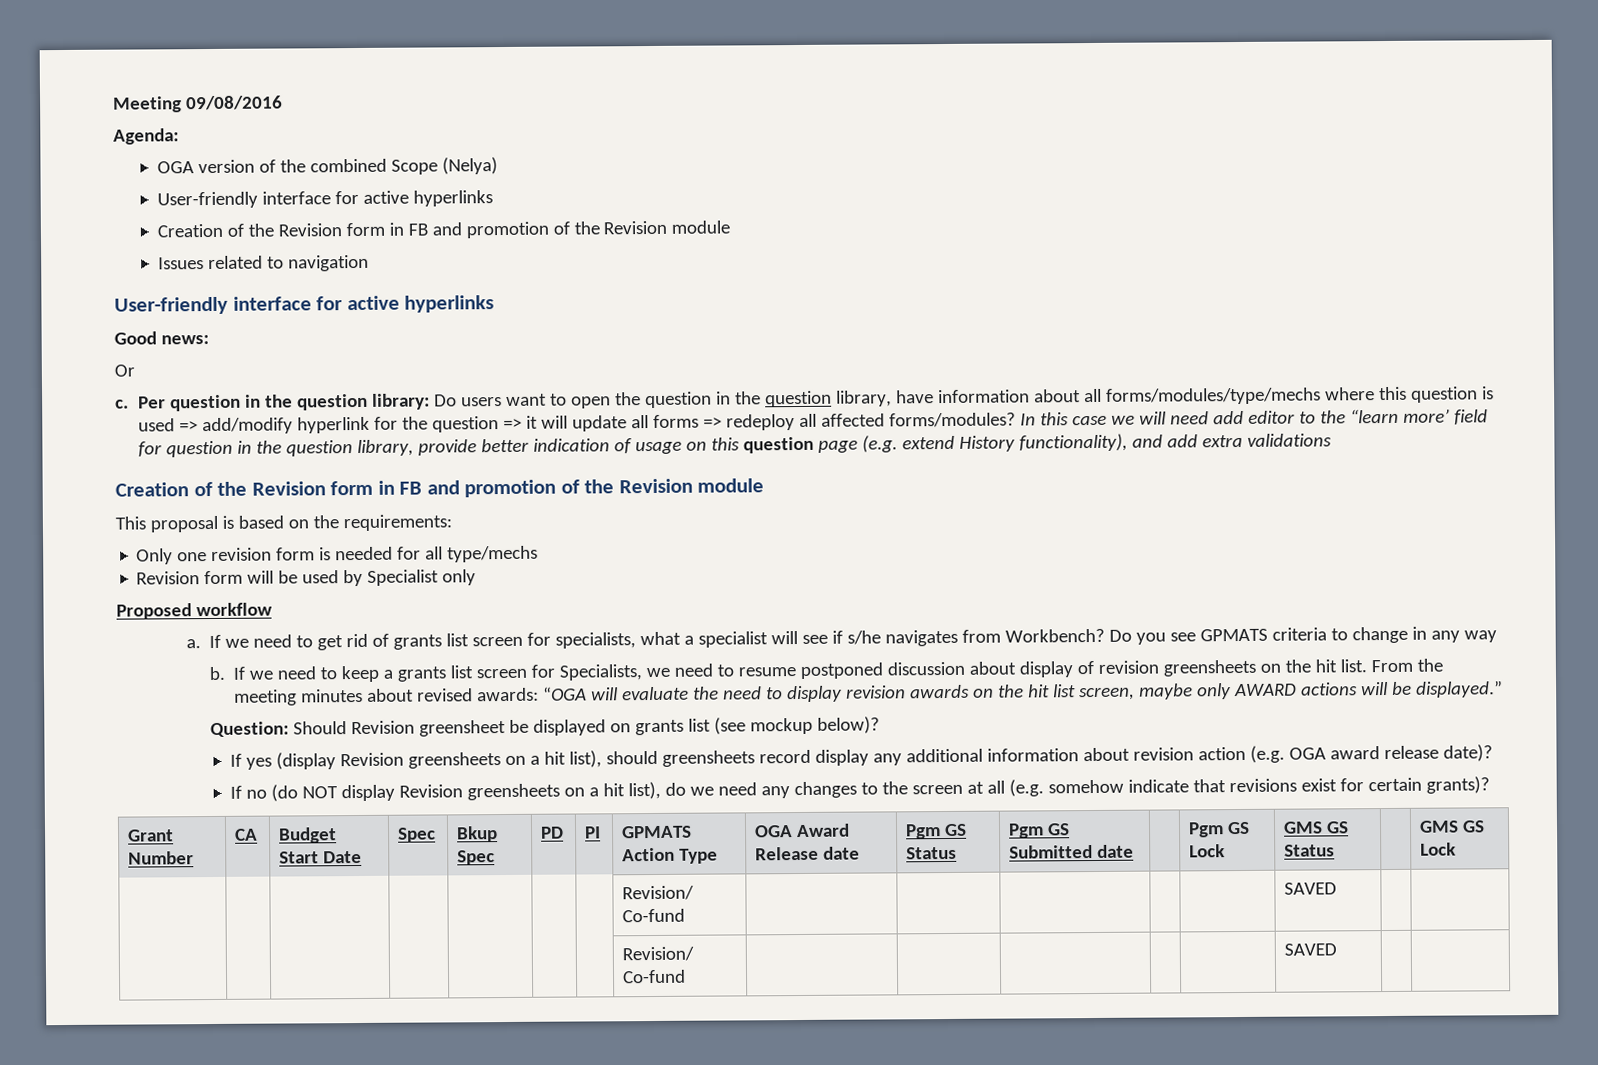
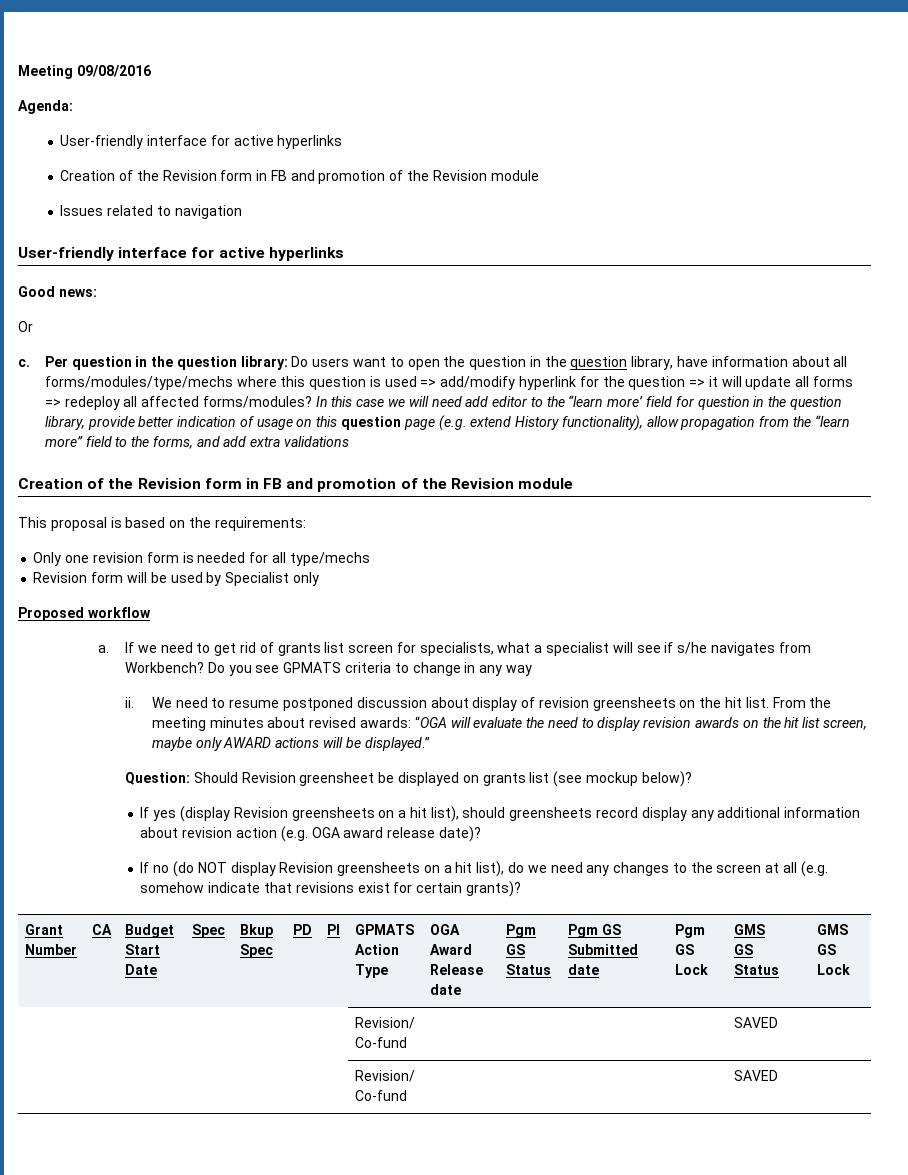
[156,157,498,175] // OGA version of the combined Scope (Nelya) -> (73, 107) none
(1129, 442) none -> [646,415,850,430] [44,436,193,449] allow propagation from the “learn more” field to the forms,
[208,664,670,683] b. If we need to keep a grants list screen for Specialists, we -> [125,697,172,708] ii. We

